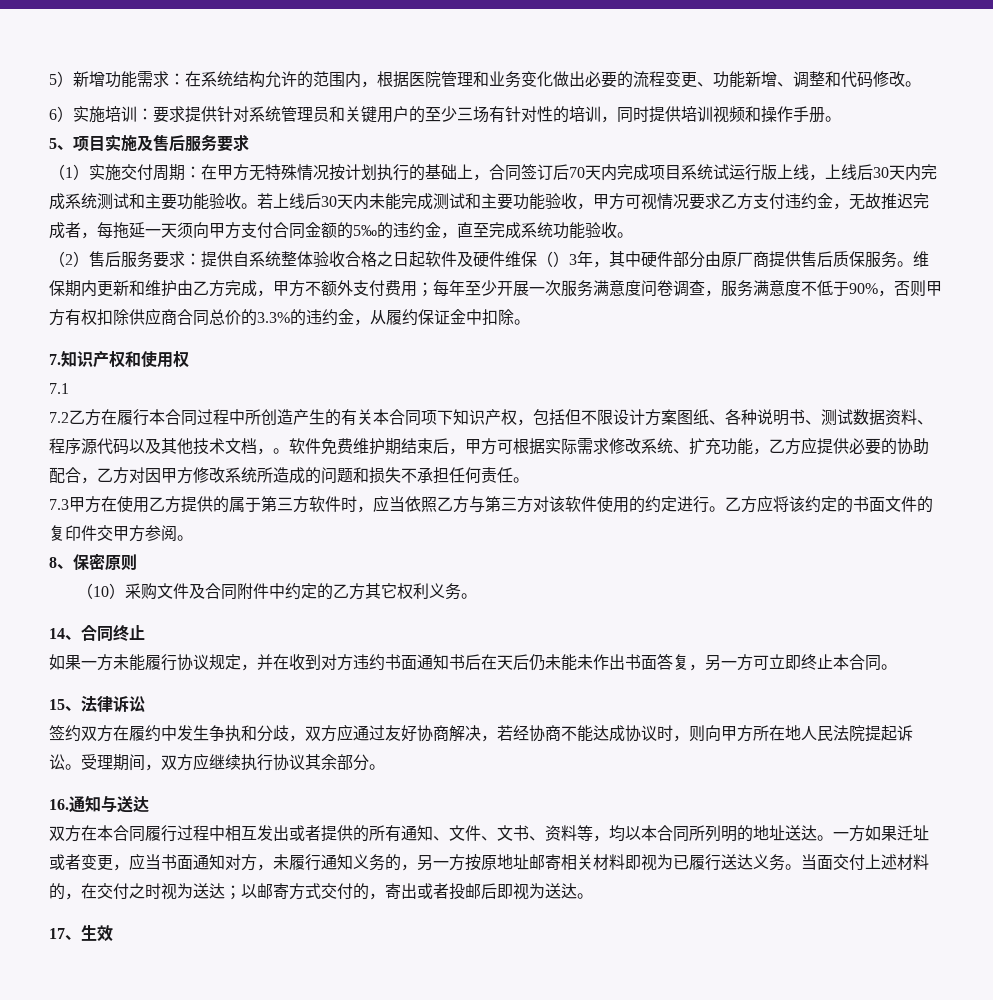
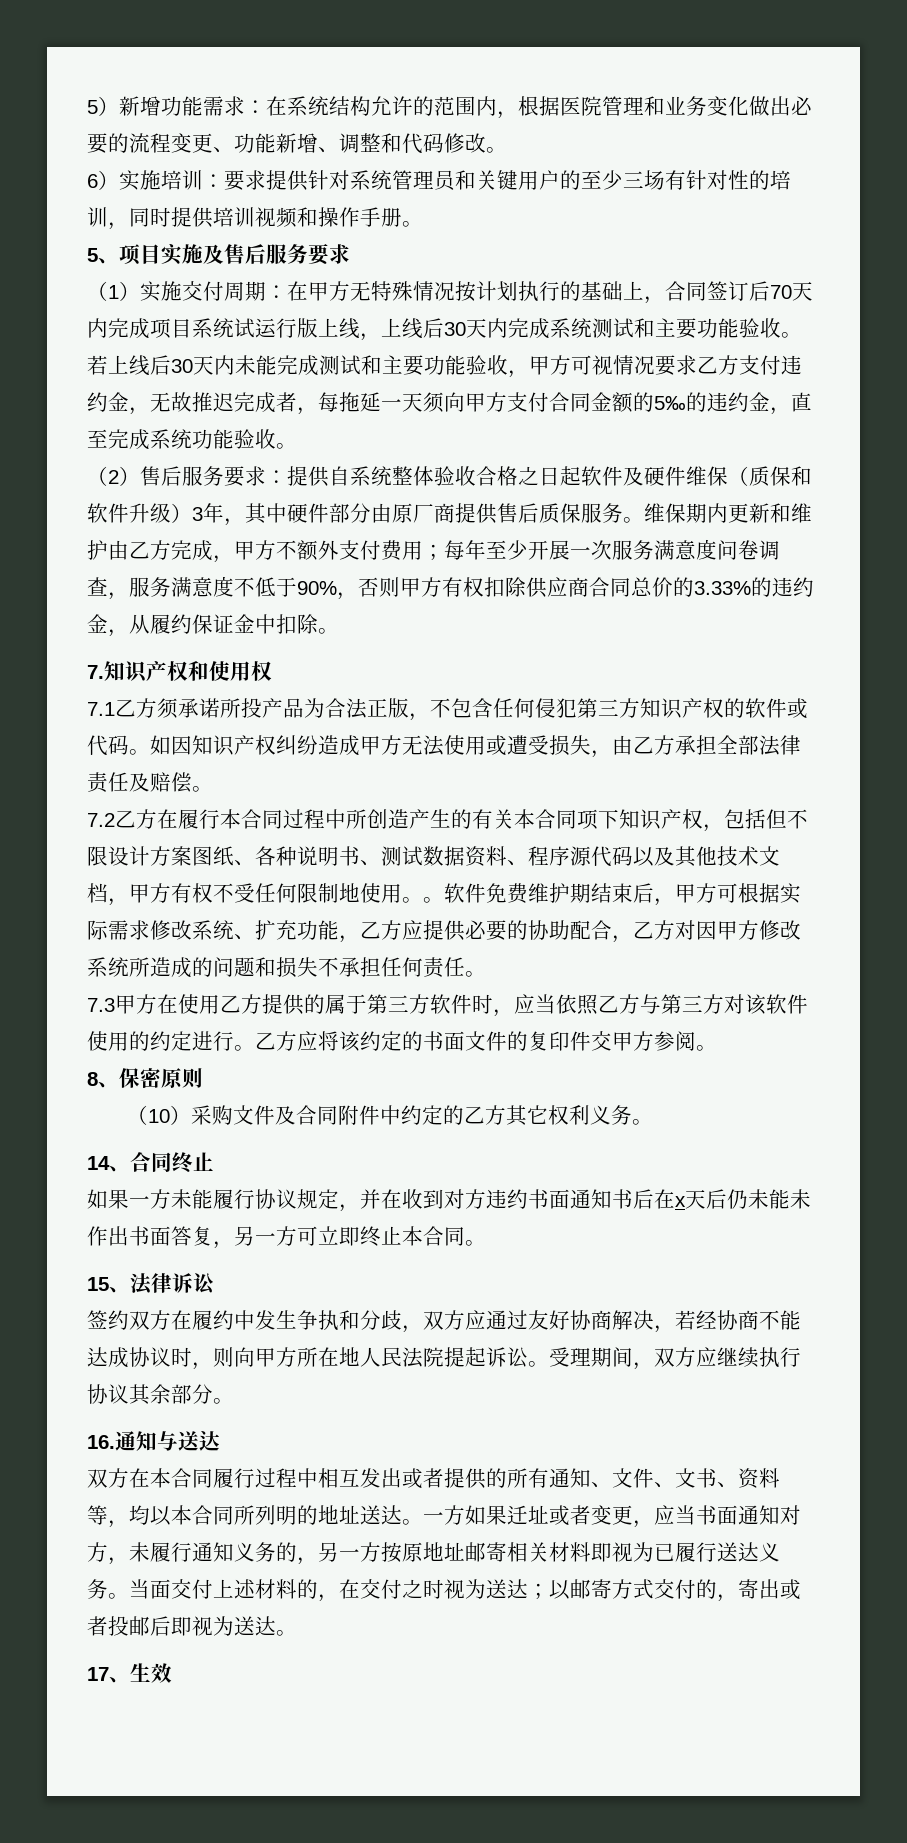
(553, 259) none -> [749,466,812,486] [87,503,171,523] 质保和软件升级
[257,312,290,323] 3.3% -> [694,581,751,595] 3.33%
(69, 388) none -> [115,698,808,721] [87,735,801,758] [87,772,213,793] 乙方须承诺所投产品为合法正版，不包含任何侵犯第三方知识产权的软件或代码。如因知识产权纠纷造成甲方无法使用或遭受损失，由乙方承担全部法律责任及赔偿。
(273, 451) none -> [129,883,423,903] 甲方有权不受任何限制地使用。
(497, 662) none -> [675,1196,686,1207] x

